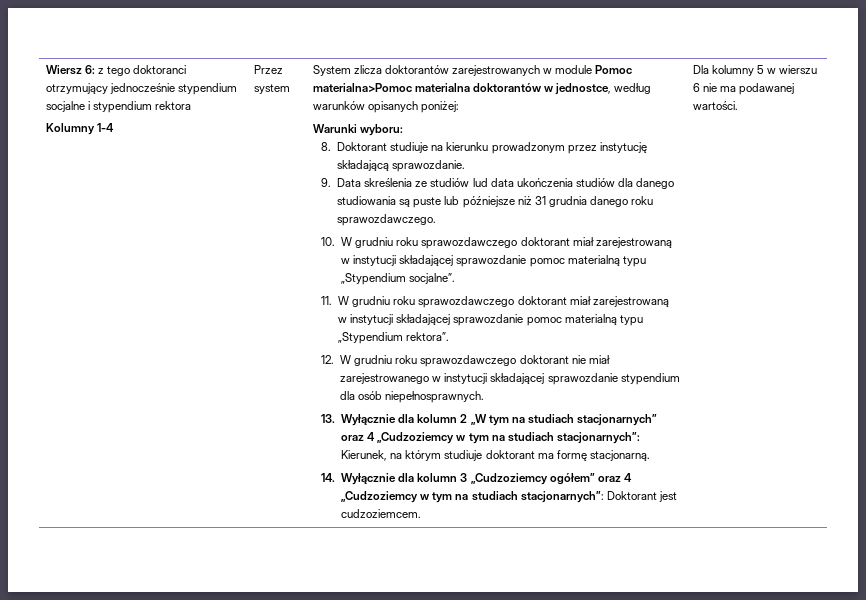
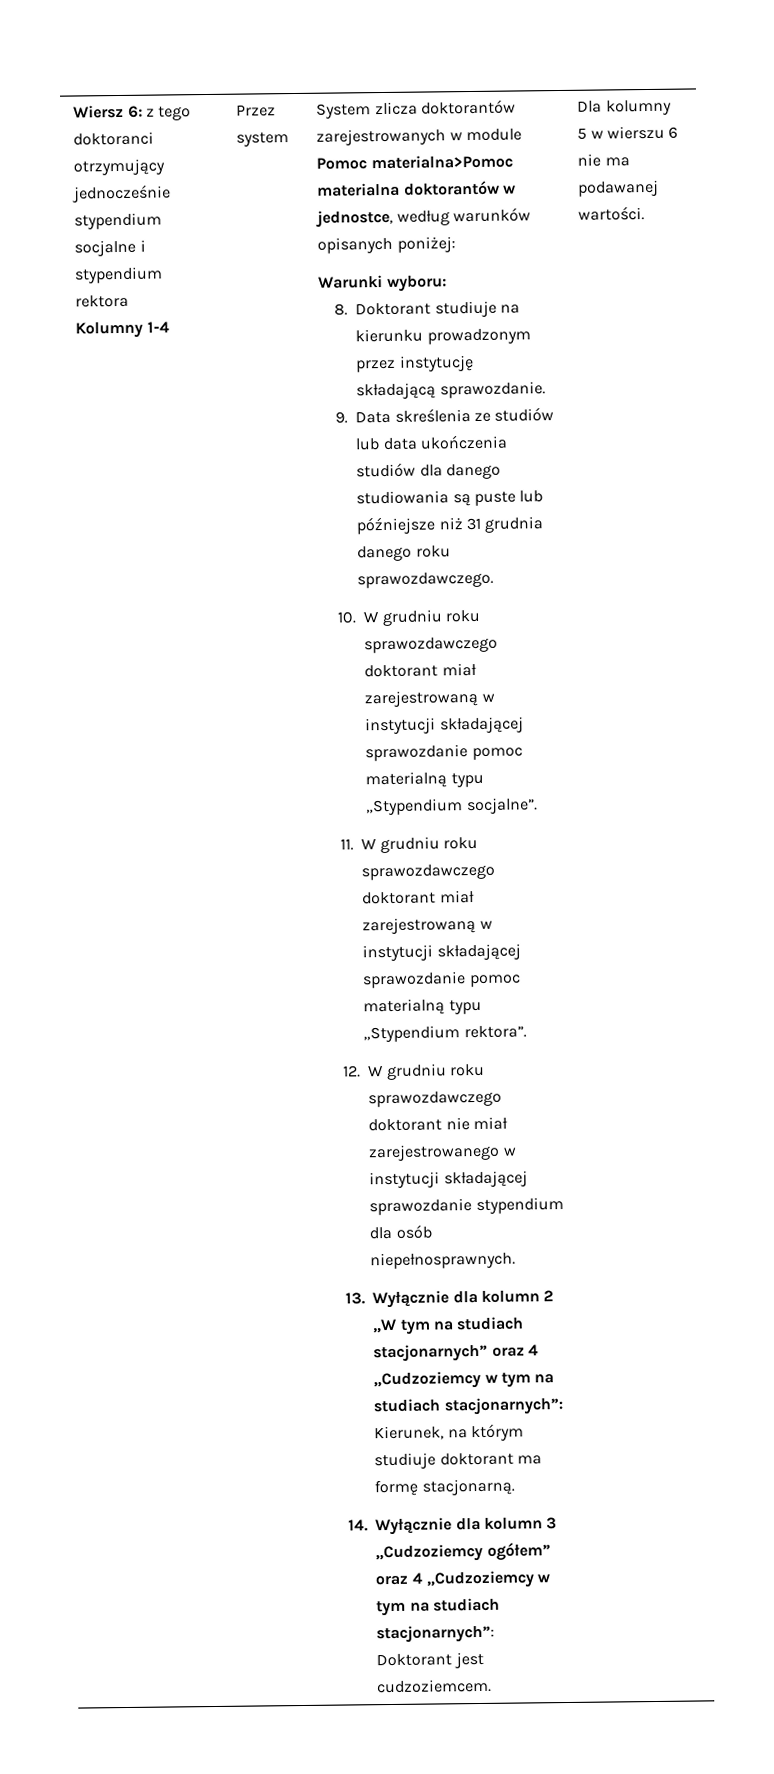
[472,178,488,187] lud -> [355,438,381,451] lub

